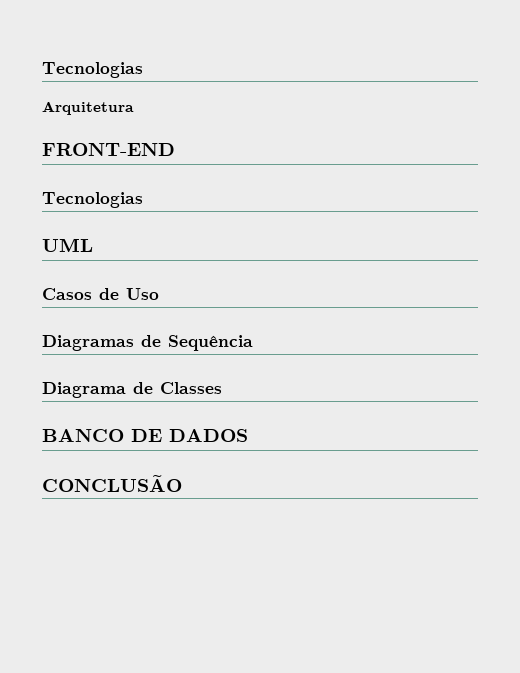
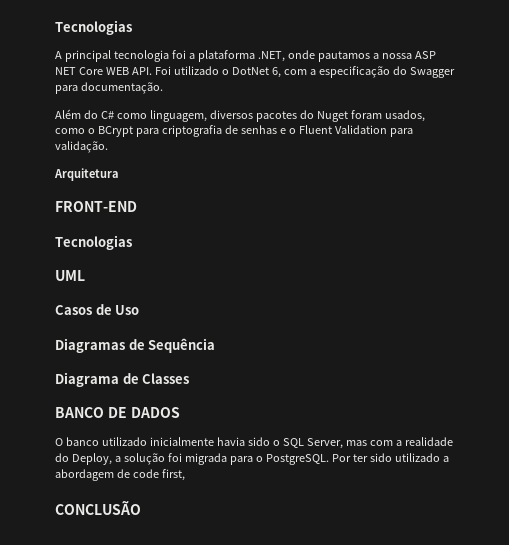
[42,62,143,78] Tecnologias -> [55,20,132,35] [55,50,436,62] [55,66,455,78] [55,82,163,94] [55,109,425,122] [55,125,413,137] [55,141,108,153] Tecnologias // A principal tecnologia foi a plataforma .NET, onde pautamos a nossa ASP NET Core WEB API. Foi utilizado o DotNet 6, com a especificação do Swagger para documentação. // Além do C# como linguagem, diversos pacotes do Nuget foram usados, como o BCrypt para criptografia de senhas e o Fluent Validation para validação.
(248, 435) none -> [55,437,453,449] [55,453,449,465] [55,469,185,481] // O banco utilizado inicialmente havia sido o SQL Server, mas com a realidade do Deploy, a solução foi migrada para o PostgreSQL. Por ter sido utilizado a abordagem de code first,

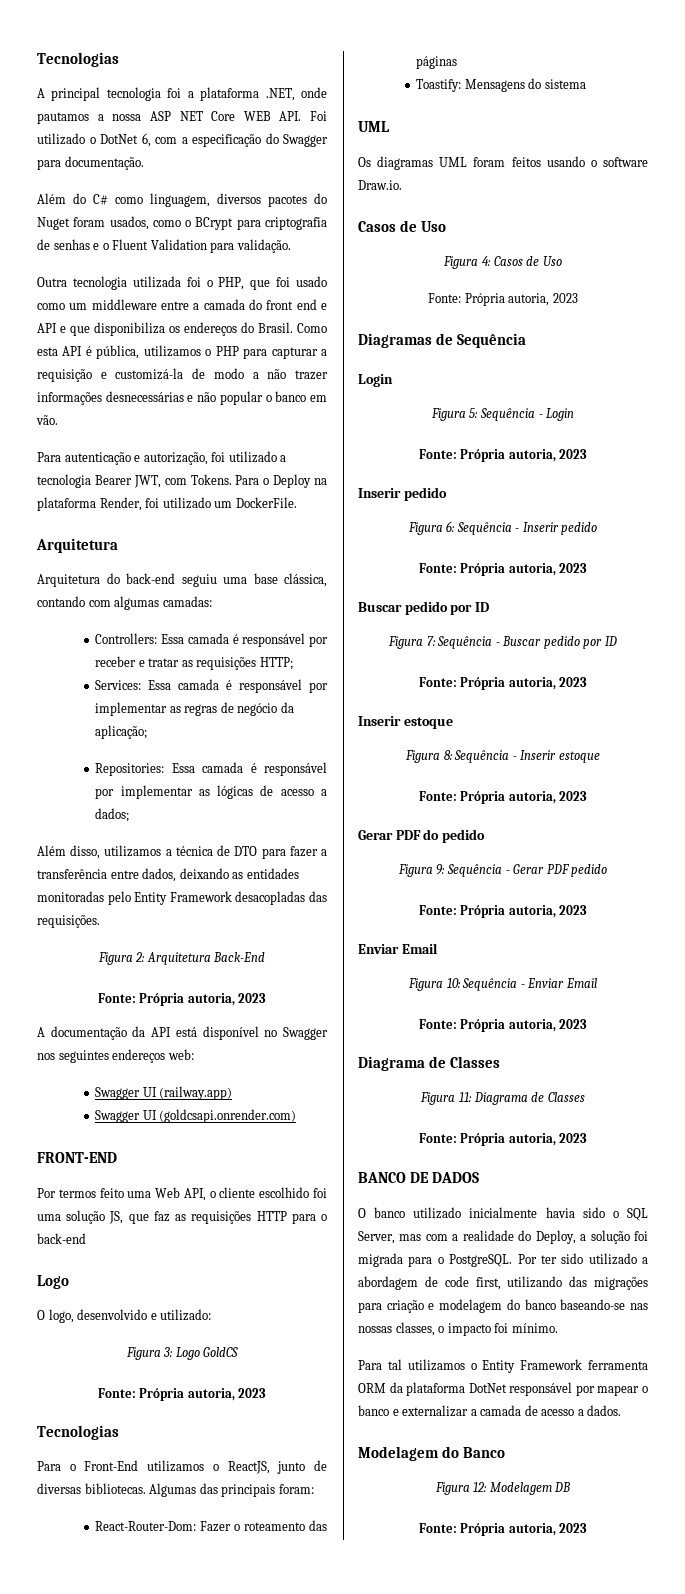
[54,168,119,181] [55,201,137,212] [55,235,132,250] [55,270,85,281] [55,304,140,315] [55,338,216,353] [55,372,190,387] Arquitetura // FRONT-END // Tecnologias // UML // Casos de Uso // Diagramas de Sequência // Diagrama de Classes -> [37,276,327,290] [37,299,327,310] [37,322,327,336] [37,345,328,359] [37,368,329,382] [37,391,328,405] [36,415,58,425] [37,451,287,465] [37,474,327,488] [37,497,297,511] [36,538,118,553] [37,573,327,587] [37,596,212,610] [95,633,328,647] [95,656,293,670] [95,679,328,693] [95,702,294,716] [95,725,148,739] [95,762,327,776] [95,785,327,799] [95,808,130,822] [37,845,328,859] [37,868,299,882] [37,891,327,905] [37,915,100,928] [97,952,266,965] [97,993,267,1006] [37,1026,329,1040] [37,1049,194,1063] [95,1086,233,1100] [95,1109,297,1123] [37,1152,117,1163] [37,1187,327,1201] [37,1210,328,1224] [37,1233,86,1244] [37,1275,69,1289] [37,1309,212,1323] [125,1347,239,1360] [97,1388,267,1401] [37,1425,119,1440] [37,1460,328,1474] [37,1483,314,1497] [95,1520,328,1532] [416,56,458,69] [416,78,586,92] [358,121,390,132] [358,156,648,170] [358,180,402,190] [358,220,446,232] [443,256,562,269] [428,293,578,306] [358,333,526,348] [358,374,393,387] [430,408,575,421] [418,449,588,462] [358,487,447,501] [407,521,598,535] [418,563,588,576] [358,601,489,615] [388,636,617,649] [418,677,588,690] [358,716,453,729] [405,750,600,763] [418,791,588,804] [358,829,485,843] [397,864,608,877] [418,905,588,918] [358,943,438,954] [408,978,597,991] [418,1019,588,1032] [358,1056,500,1071] [420,1092,585,1105] [418,1133,588,1146] Outra tecnologia utilizada foi o PHP, que foi usado como um middleware entre a camada do front end e API e que disponibiliza os endereços do Brasil. Como esta API é pública, utilizamos o PHP para capturar a requisição e customizá-la de modo a não trazer informações desnecessárias e não popular o banco em vão. // Para autenticação e autorização, foi utilizado a tecnologia Bearer JWT, com Tokens. Para o Deploy na plataforma Render, foi utilizado um DockerFile. // Arquitetura // Arquitetura do back-end seguiu uma base clássica, contando com algumas camadas: // Controllers: Essa camada é responsável por receber e tratar as requisições HTTP; // Services: Essa camada é responsável por implementar as regras de negócio da aplicação; // Repositories: Essa camada é responsável por implementar as lógicas de acesso a dados; // Além disso, utilizamos a técnica de DTO para fazer a transferência entre dados, deixando as entidades monitoradas pelo Entity Framework desacopladas das requisições. // Figura 2: Arquitetura Back-End // Fonte: Própria autoria, 2023 // A documentação da API está disponível no Swagger nos seguintes endereços web: // Swagger UI (railway.app) // Swagger UI (goldcsapi.onrender.com) // FRONT-END // Por termos feito uma Web API, o cliente escolhido foi uma solução JS, que faz as requisições HTTP para o back-end // Logo // O logo, desenvolvido e utilizado: // Figura 3: Logo GoldCS // Fonte: Própria autoria, 2023 // Tecnologias // Para o Front-End utilizamos o ReactJS, junto de diversas bibliotecas. Algumas das principais foram: // React-Router-Dom: Fazer o roteamento das páginas // Toastify: Mensagens do sistema // UML // Os diagramas UML foram feitos usando o software Draw.io. // Casos de Uso // Figura 4: Casos de Uso // Fonte: Própria autoria, 2023 // Diagramas de Sequência // Login // Figura 5: Sequência - Login // Fonte: Própria autoria, 2023 // Inserir pedido // Figura 6: Sequência - Inserir pedido // Fonte: Própria autoria, 2023 // Buscar pedido por ID // Figura 7: Sequência - Buscar pedido por ID // Fonte: Própria autoria, 2023 // Inserir estoque // Figura 8: Sequência - Inserir estoque // Fonte: Própria autoria, 2023 // Gerar PDF do pedido // Figura 9: Sequência - Gerar PDF pedido // Fonte: Própria autoria, 2023 // Enviar Email // Figura 10: Sequência - Enviar Email // Fonte: Própria autoria, 2023 // Diagrama de Classes // Figura 11: Diagrama de Classes // Fonte: Própria autoria, 2023
[55,501,141,515] // CONCLUSÃO -> [507,1276,648,1290] [358,1299,648,1313] [358,1322,558,1336] [358,1359,648,1373] [358,1382,648,1396] [358,1405,622,1417] [358,1446,505,1461] [434,1482,571,1495] [418,1523,588,1536] utilizando das migrações para criação e modelagem do banco baseando-se nas nossas classes, o impacto foi mínimo. // Para tal utilizamos o Entity Framework ferramenta ORM da plataforma DotNet responsável por mapear o banco e externalizar a camada de acesso a dados. // Modelagem do Banco // Figura 12: Modelagem DB // Fonte: Própria autoria, 2023

